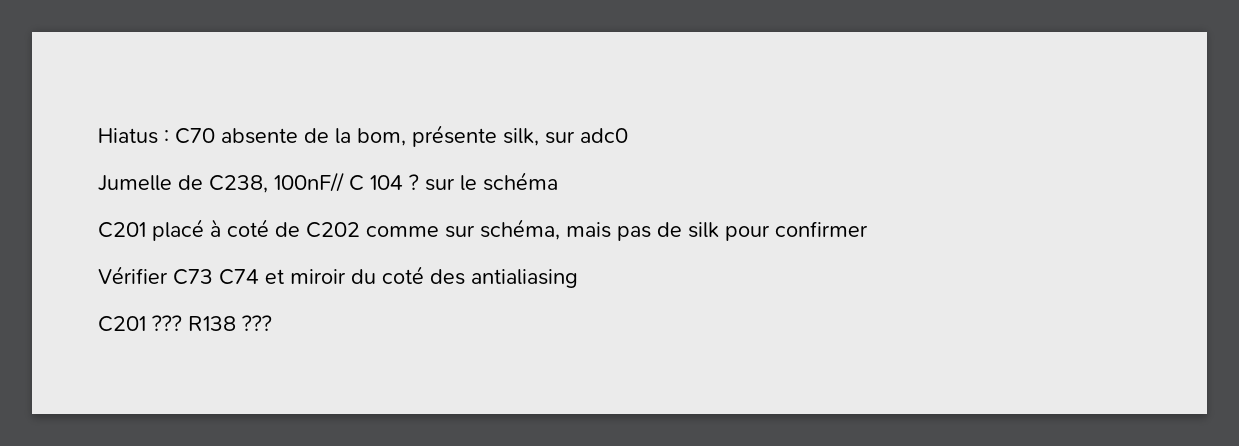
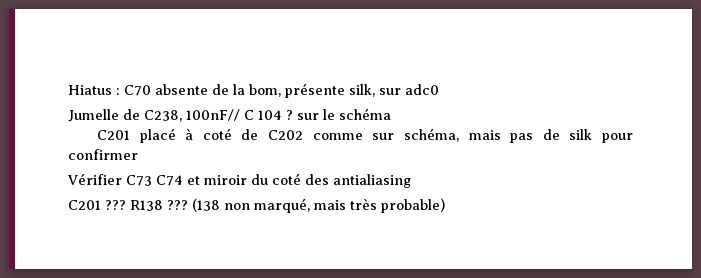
(272, 323) none -> [192,198,445,213] (138 non marqué, mais très probable)

